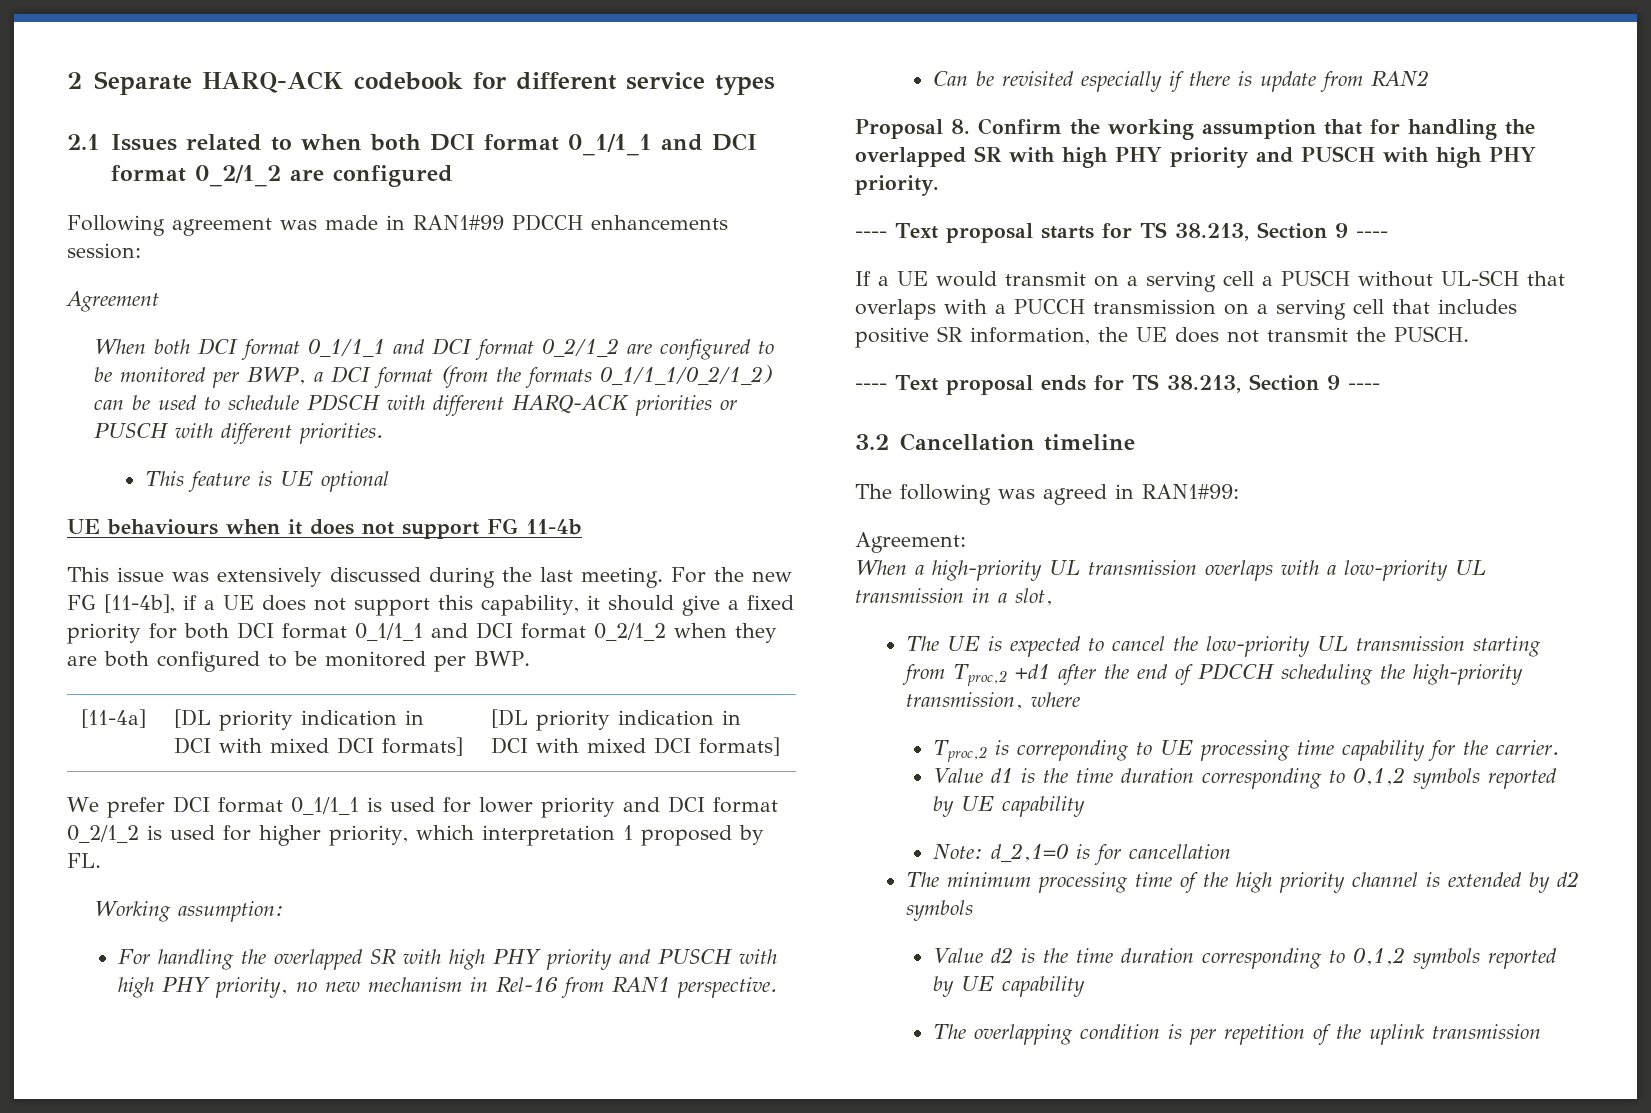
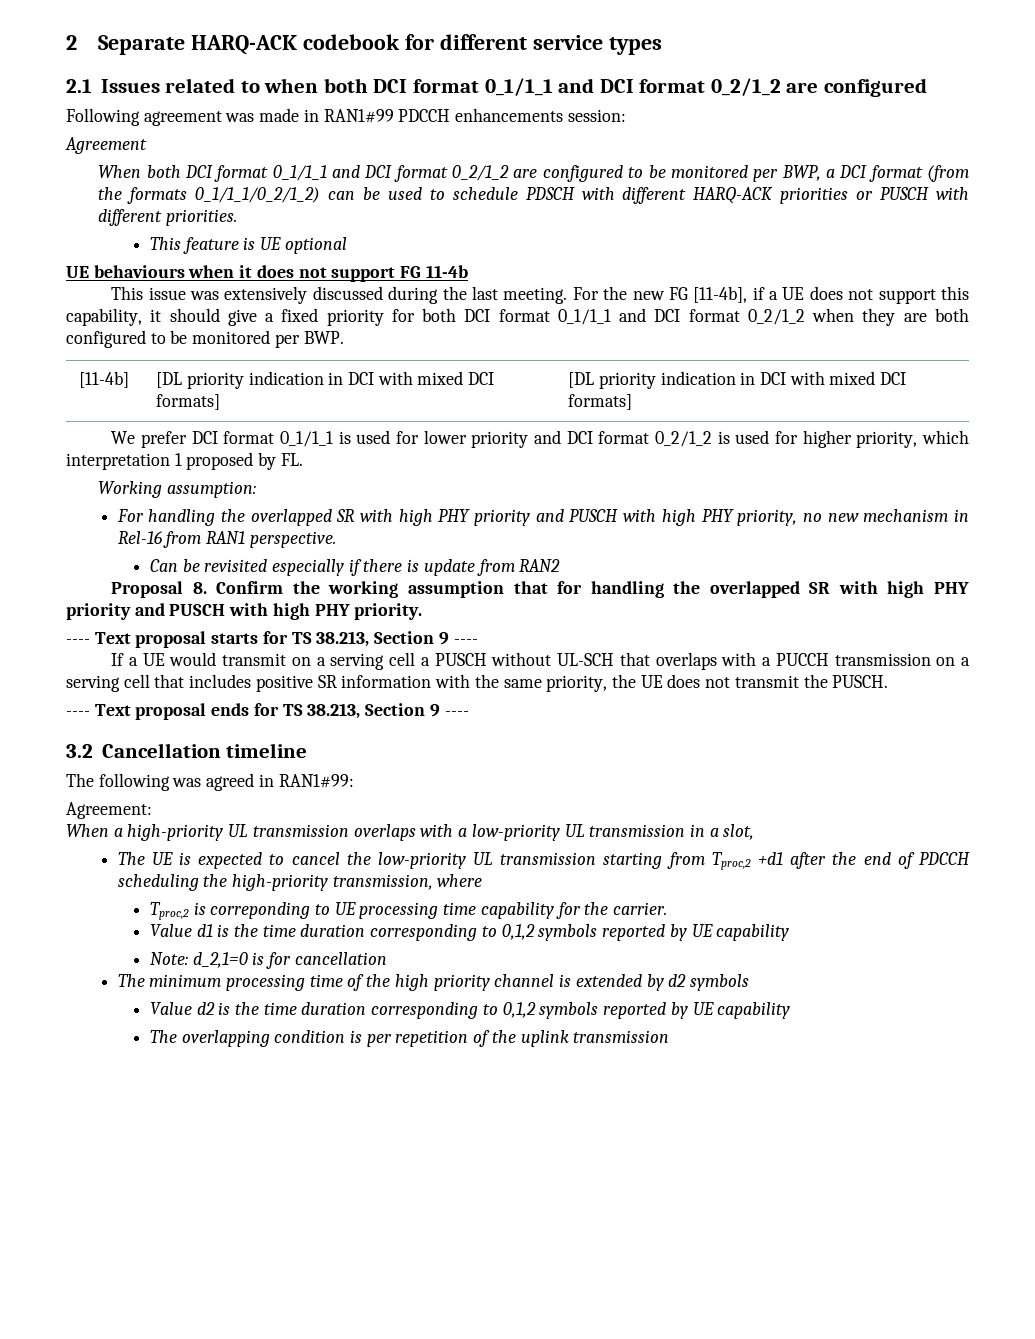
[80,709,146,728] [11-4a] -> [79,371,130,388] [11-4b]
[970,327,1090,345] information, -> [341,674,608,692] information with the same priority,

